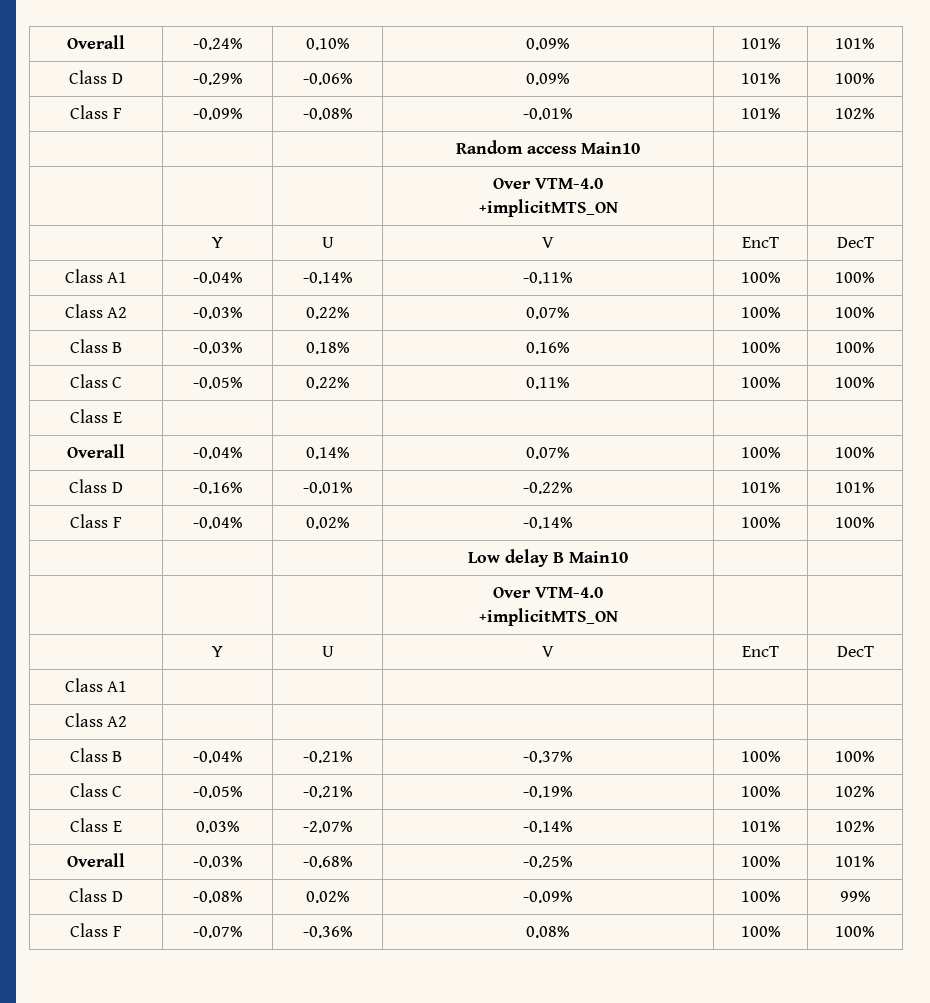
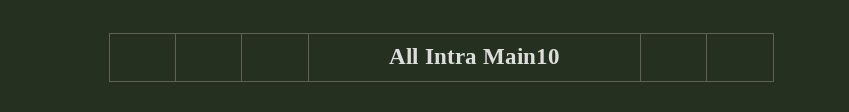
[67,35,125,49] [192,38,243,50] [305,38,350,50] [526,38,570,50] [740,38,781,49] [835,38,875,49] [69,70,123,84] [192,73,243,85] [302,73,353,85] [526,73,570,85] [740,73,781,84] [835,73,875,84] [70,105,122,119] [192,108,243,120] [302,108,353,120] [523,108,573,120] [740,108,781,119] [835,108,875,119] [455,140,641,154] [493,178,603,189] [478,199,618,217] [212,237,223,248] [321,237,334,248] [542,237,554,248] [742,237,779,248] [836,237,874,248] [64,269,128,283] [192,272,243,284] [302,272,353,284] [523,272,573,284] [740,272,781,283] [835,272,875,283] [64,304,128,318] [192,307,243,319] [305,307,350,319] [526,307,570,319] [740,307,781,318] [835,307,875,318] [69,339,123,353] [192,342,243,354] [305,342,350,354] [526,342,570,354] [740,342,781,353] [835,342,875,353] [69,374,123,388] [192,377,243,389] [305,377,350,389] [526,377,570,389] [740,377,781,388] [835,377,875,388] [70,409,122,423] [67,444,125,458] [192,447,243,459] [305,447,350,459] [526,447,570,459] [740,447,781,458] [835,447,875,458] [69,479,123,493] [192,482,243,494] [302,482,353,494] [523,482,573,494] [740,482,781,493] [835,482,875,493] [70,514,122,528] [192,517,243,529] [305,517,350,529] [523,517,573,529] [740,517,781,528] [835,517,875,528] [468,549,628,567] [493,587,603,598] [478,608,618,626] [212,646,223,657] [321,646,334,657] [542,646,554,657] [742,646,779,657] [836,646,874,657] [64,678,128,692] [64,713,128,727] [69,748,123,762] [192,751,243,763] [302,751,353,763] [523,751,573,763] [740,751,781,762] [835,751,875,762] [69,783,123,797] [192,786,243,798] [302,786,353,798] [523,786,573,798] [740,786,781,797] [835,786,875,797] [70,818,122,832] [195,821,240,833] [302,821,353,833] [523,821,573,833] [740,821,781,832] [835,821,875,832] [67,853,125,867] [192,856,243,868] [302,856,353,868] [523,856,573,868] [740,856,781,867] [835,856,875,867] [69,888,123,902] [192,891,243,903] [305,891,350,903] [523,891,573,903] [740,891,781,902] [839,891,871,902] [70,923,122,937] [192,926,243,938] [302,926,353,938] [526,926,570,938] [740,926,781,937] [835,926,875,937] Overall | -0.24% | 0.10% | 0.09% | 101% | 101% // Class D | -0.29% | -0.06% | 0.09% | 101% | 100% // Class F | -0.09% | -0.08% | -0.01% | 101% | 102% // | | | Random access Main10 | | // | | | Over VTM-4.0 // +implicitMTS_ON | | // | Y | U | V | EncT | DecT // Class A1 | -0.04% | -0.14% | -0.11% | 100% | 100% // Class A2 | -0.03% | 0.22% | 0.07% | 100% | 100% // Class B | -0.03% | 0.18% | 0.16% | 100% | 100% // Class C | -0.05% | 0.22% | 0.11% | 100% | 100% // Class E | | | | | // Overall | -0.04% | 0.14% | 0.07% | 100% | 100% // Class D | -0.16% | -0.01% | -0.22% | 101% | 101% // Class F | -0.04% | 0.02% | -0.14% | 100% | 100% // | | | Low delay B Main10 | | // | | | Over VTM-4.0 // +implicitMTS_ON | | // | Y | U | V | EncT | DecT // Class A1 | | | | | // Class A2 | | | | | // Class B | -0.04% | -0.21% | -0.37% | 100% | 100% // Class C | -0.05% | -0.21% | -0.19% | 100% | 102% // Class E | 0.03% | -2.07% | -0.14% | 101% | 102% // Overall | -0.03% | -0.68% | -0.25% | 100% | 101% // Class D | -0.08% | 0.02% | -0.09% | 100% | 99% // Class F | -0.07% | -0.36% | 0.08% | 100% | 100% -> [389,48,560,64] | | | All Intra Main10 | |

